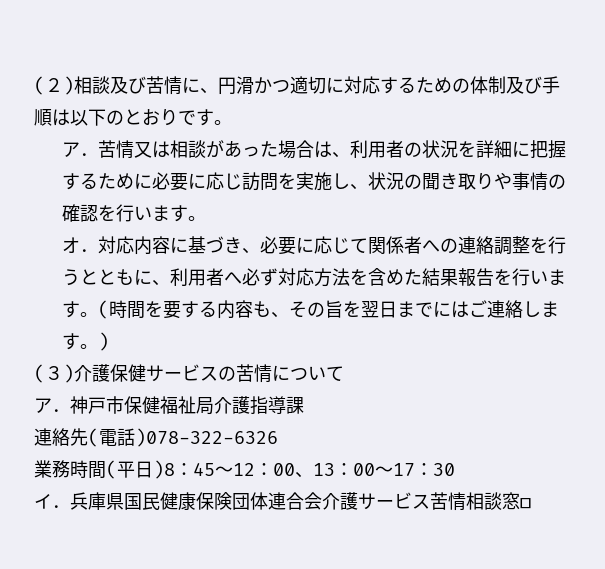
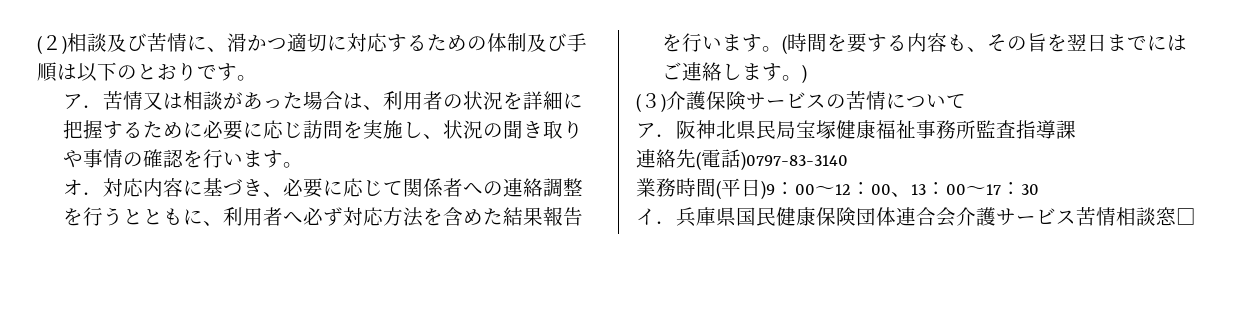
[218,77,236,95] 円 -> (227, 49) none
[128,364,146,382] 健 -> [726,91,746,110] 険
[70,396,250,415] 神戸市保健福祉局介護 -> [676,120,1016,139] 阪神北県民局宝塚健康福祉事務所監査
[135,428,278,447] )078-322-6326 -> [741,151,848,171] )0797-83-3140
[153,460,215,479] )8：45 -> [761,180,815,200] )9：00

